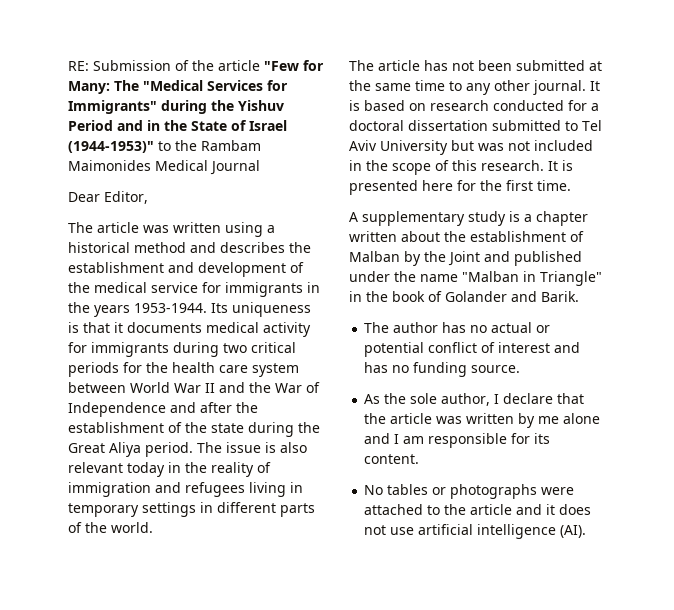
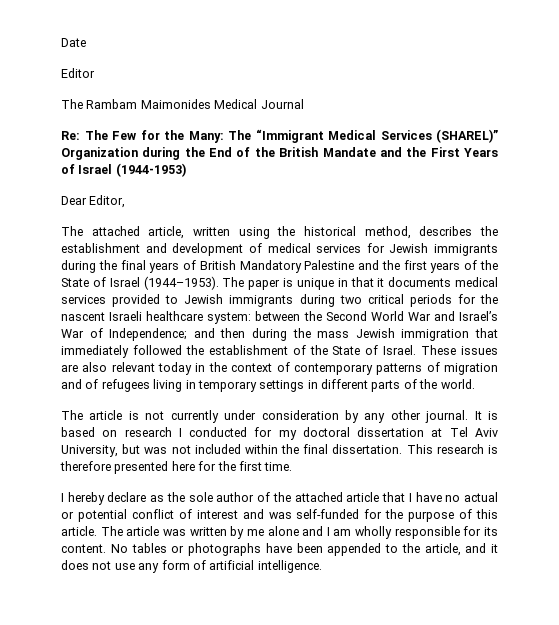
[68,60,324,71] [68,80,288,94] [68,100,284,114] [68,120,287,131] [68,140,261,153] [68,160,260,175] [68,191,148,204] [68,222,275,237] [68,242,216,253] RE: Submission of the article "Few for Many: The "Medical Services for Immigrants" during the Yishuv Period and in the State of Israel (1944-1953)" to the Rambam Maimonides Medical Journal // Dear Editor, // The article was written using a historical method and -> [61,38,86,47] [61,68,95,78] [61,99,304,109] [61,129,498,143] [61,147,499,160] [61,163,186,177] [61,195,126,208] [61,226,411,239] Date // Editor // The Rambam Maimonides Medical Journal // Re: The Few for the Many: The “Immigrant Medical Services (SHAREL)” Organization during the End of the British Mandate and the First Years of Israel (1944-1953) // Dear Editor, // The attached article, written using the historical method,
[68,282,320,297] [68,302,311,317] [68,322,311,337] [68,342,87,353] the medical service for immigrants in the years 1953-1944. Its uniqueness is that it documents medical activity for -> [267,243,498,256] [61,260,499,273] [61,276,498,290] [61,294,224,307] medical services for Jewish immigrants during the final years of British Mandatory Palestine and the first years of the State of Israel (1944–1953). The paper is unique in that it documents medical services provided to Jewish
[172,362,299,377] [68,382,320,393] [68,402,258,417] [68,422,320,437] [68,442,276,457] health care system between World War II and the War of Independence and after the establishment of the state during the Great Aliya period. The issue is -> [61,311,499,324] [61,328,499,341] [61,345,498,358] [61,364,78,372] nascent Israeli healthcare system: between the Second World War and Israel’s War of Independence; and then during the mass Jewish immigration that immediately followed the establishment of the State of Israel. These issues are
[211,462,271,477] [68,482,181,497] reality of immigration and -> [231,362,499,375] [61,379,99,389] context of contemporary patterns of migration and of
[424,60,602,71] [349,80,462,91] has not been submitted at the same time to -> [128,410,359,423] is not currently under consideration by
(489, 105) none -> [178,428,182,437] I
[591,103,599,111] a -> [278,430,297,440] my
[492,120,578,131] submitted to -> [431,428,443,437] at
[380,140,448,155] University -> [61,445,118,457] University,
[349,160,573,175] in the scope of this research. It is -> [244,444,499,454] [60,461,111,471] within the final dissertation. This research is therefore
[349,211,588,226] [349,231,584,242] [349,251,582,266] [349,271,602,286] [349,291,579,302] [364,322,467,333] A supplementary study is a chapter written about the establishment of Malban by the Joint and published under the name "Malban in Triangle" in the book of Golander and Barik. // The author has -> [61,492,442,505] I hereby declare as the sole author of the attached article that I have
[364,362,521,377] [364,393,585,406] [364,413,387,424] has no funding source. // As the sole author, I declare that the -> [268,509,499,522] [61,526,123,536] was self-funded for the purpose of this article. The
(425, 440) none -> [355,526,393,539] wholly
(420, 459) // -> (106, 548) none
[541,487,575,495] [364,504,513,515] were attached to the article -> [265,543,461,556] have been appended to the article,
[418,524,587,539] artificial intelligence (AI). -> [138,560,322,573] any form of artificial intelligence.

